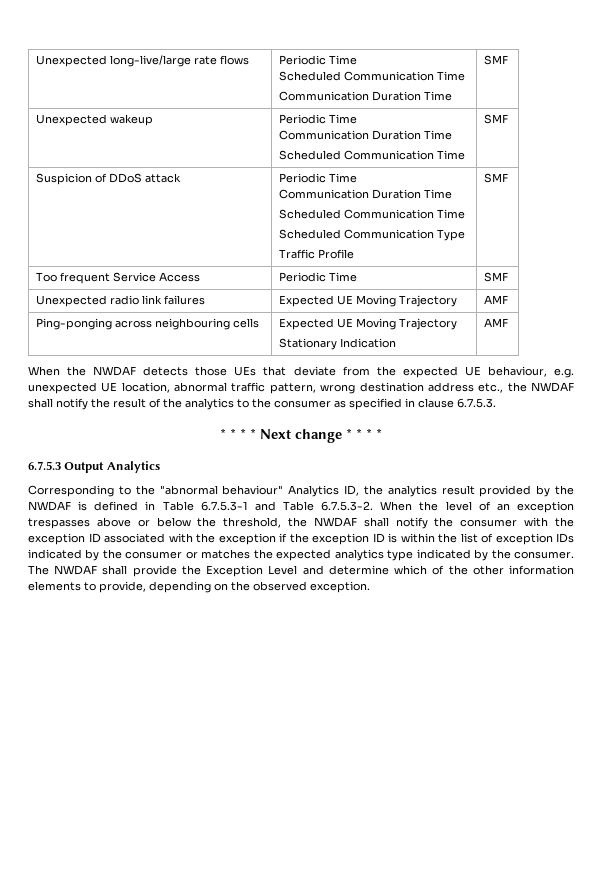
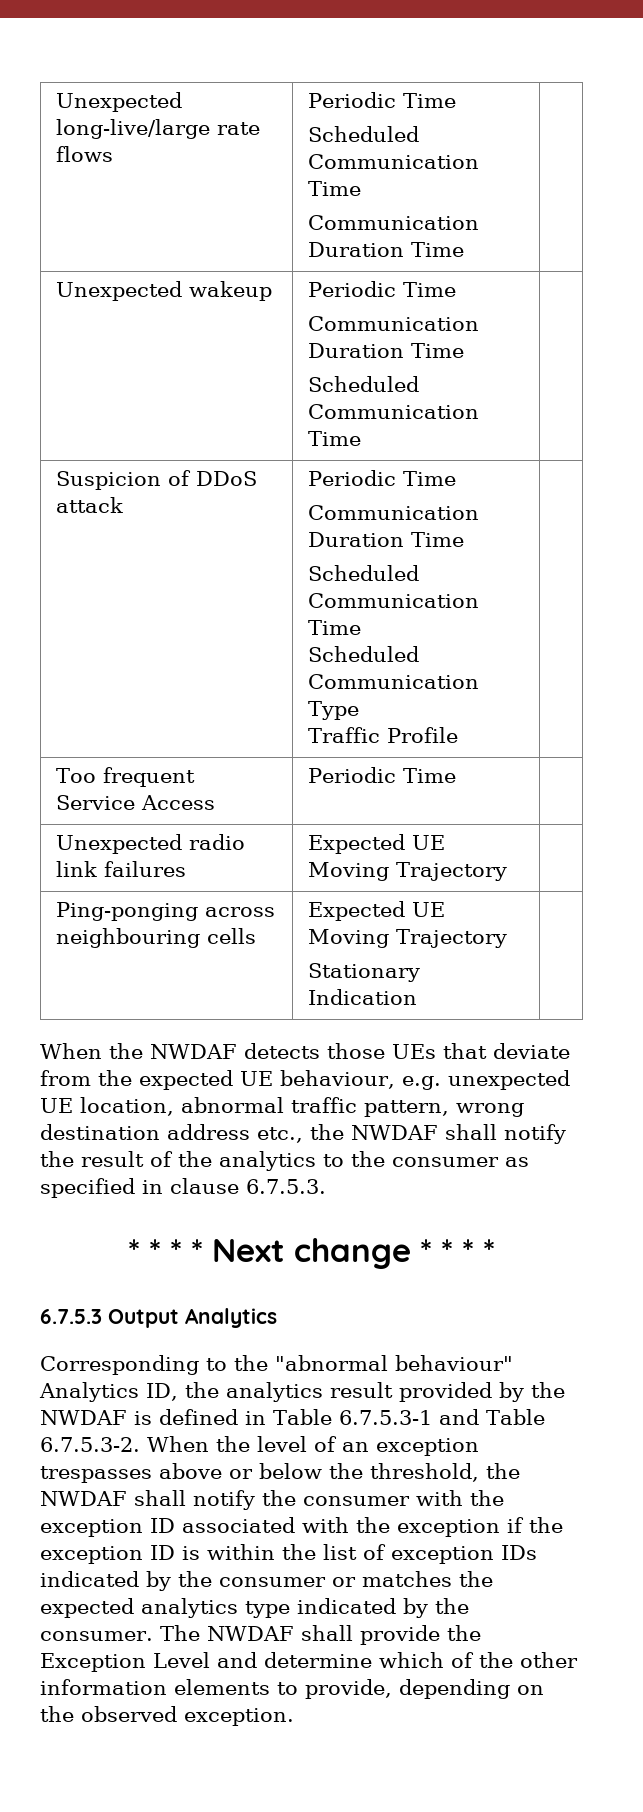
[484,55,509,65] SMF -> (464, 249) none
[484,114,509,124] SMF -> (361, 438) none
[484,173,509,183] SMF -> (458, 735) none
[484,272,509,282] SMF -> (456, 775) none
[484,295,509,304] AMF -> (507, 871) none
[484,318,509,327] AMF -> (417, 997) none

